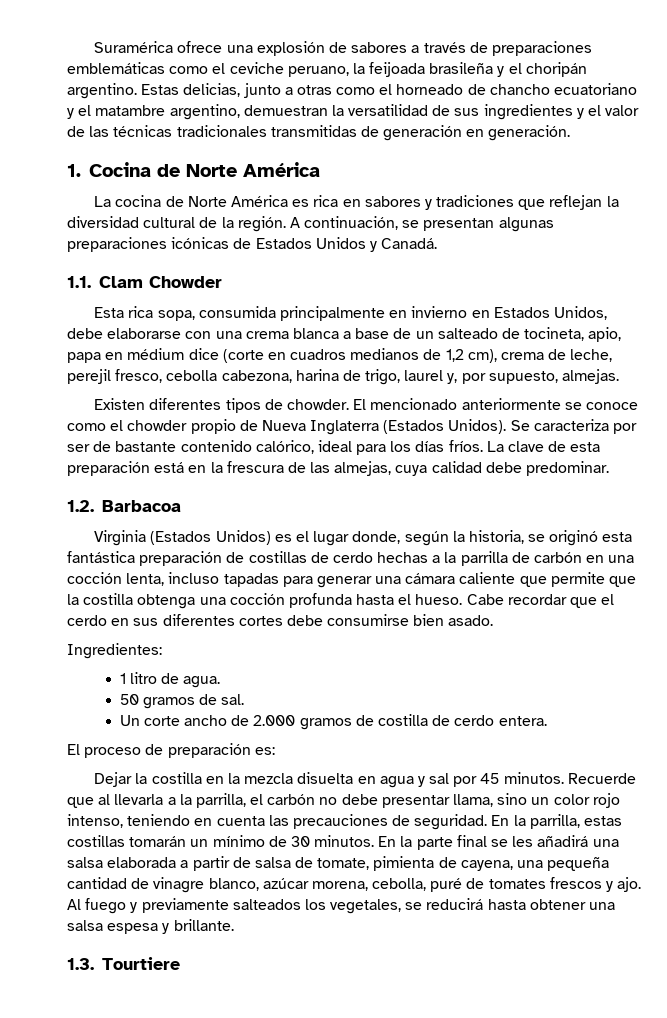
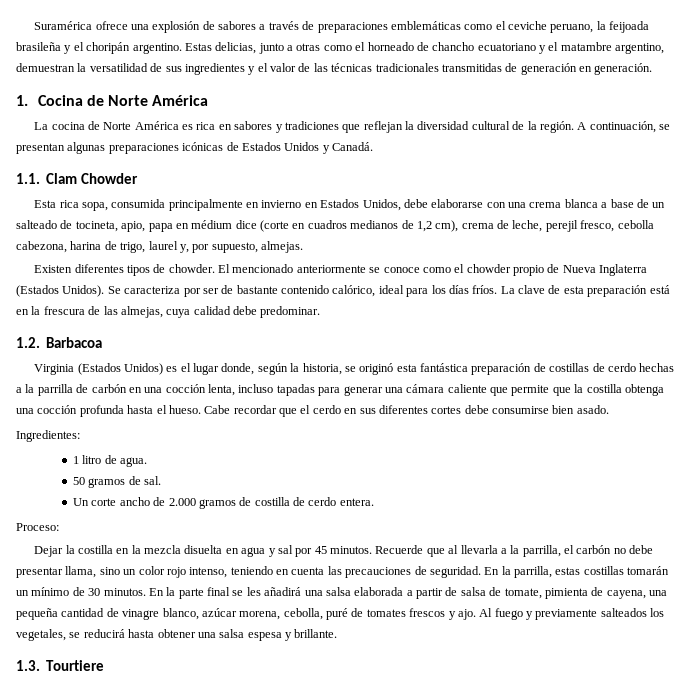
[67,743,275,758] El proceso de preparación es: -> [16,523,59,531] Proceso:

